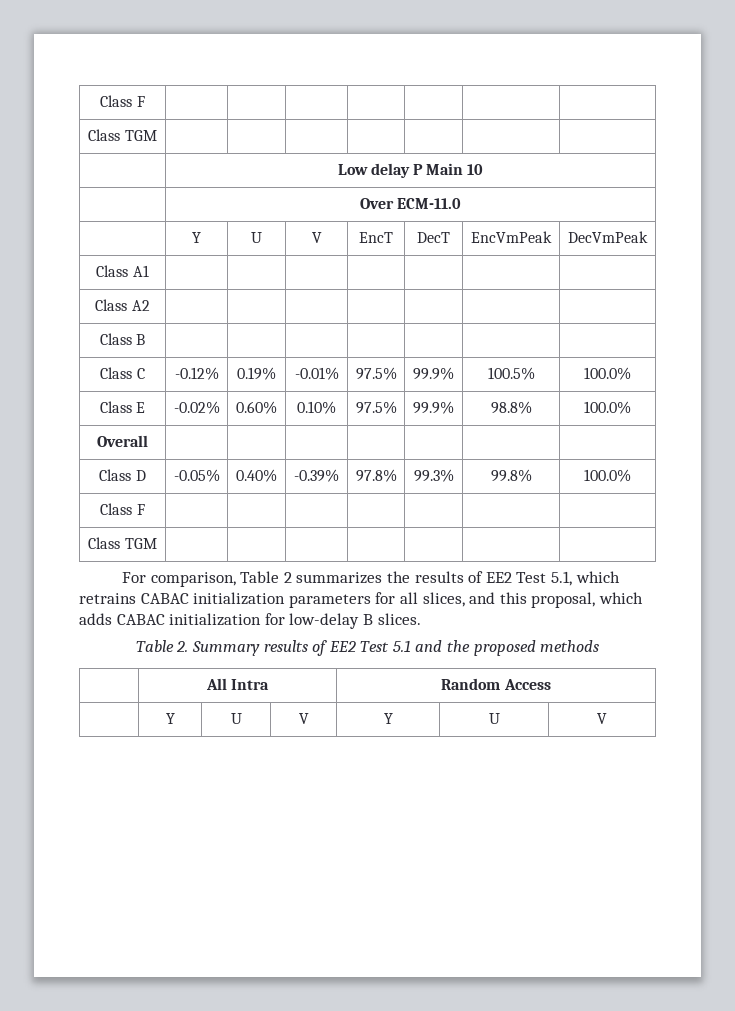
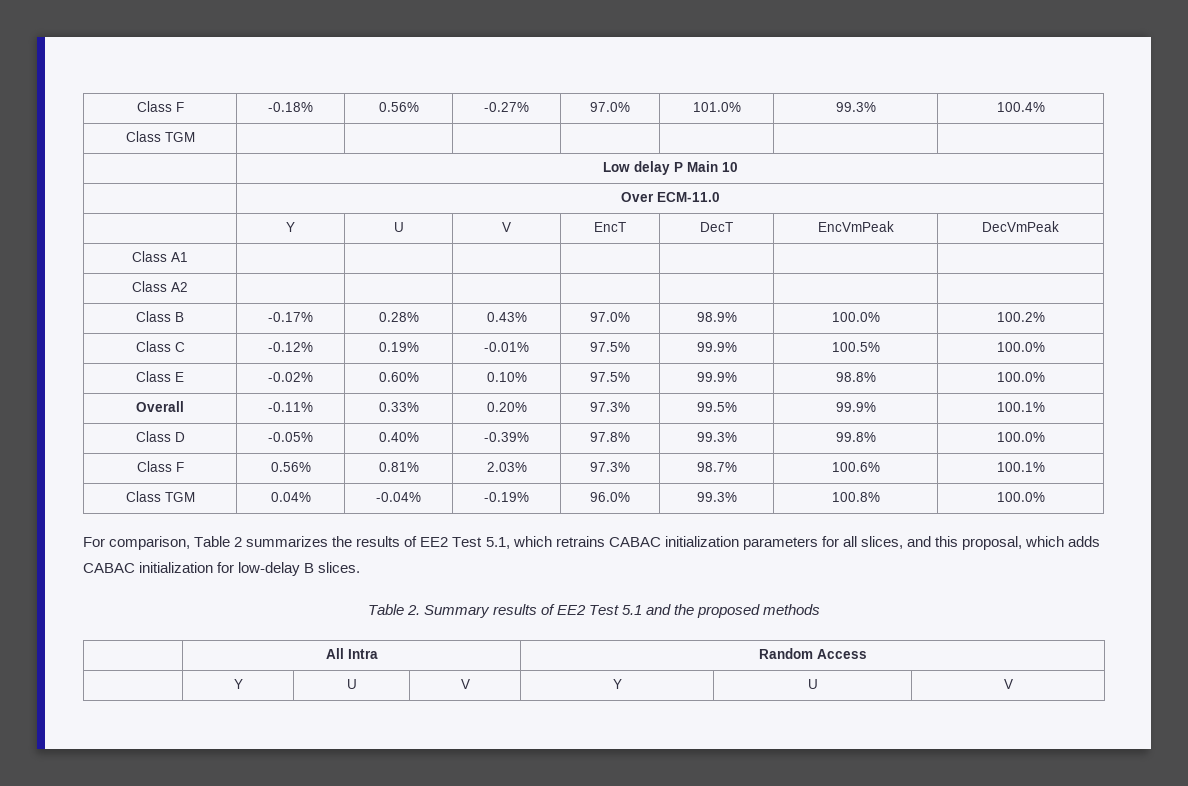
[100,95,145,107] Class F | | | | | | | -> [136,101,184,112] [268,102,313,112] [378,102,419,112] [484,102,529,112] [590,102,630,112] [692,102,741,112] [835,102,876,112] [996,102,1045,112] Class F | -0.18% | 0.56% | -0.27% | 97.0% | 101.0% | 99.3% | 100.4%
(146, 339) | | | | | | -> [268,312,313,322] [378,312,419,322] [486,312,527,322] [590,312,630,322] [696,312,737,322] [831,312,880,322] [996,312,1045,322] -0.17% | 0.28% | 0.43% | 97.0% | 98.9% | 100.0% | 100.2%
(148, 441) | | | | | | -> [268,402,313,412] [378,402,419,412] [486,402,527,412] [590,402,630,412] [696,402,737,412] [835,402,876,412] [996,402,1045,412] -0.11% | 0.33% | 0.20% | 97.3% | 99.5% | 99.9% | 100.1%
[88,537,157,549] | | | | | | // Class TGM | | | | | | | -> [270,462,311,472] [378,462,419,472] [486,462,527,472] [590,462,630,472] [696,462,737,472] [831,462,880,472] [996,462,1045,472] [125,491,195,502] [270,492,311,502] [376,492,421,502] [484,492,529,502] [590,492,630,502] [696,492,737,502] [831,492,880,502] [996,492,1045,502] 0.56% | 0.81% | 2.03% | 97.3% | 98.7% | 100.6% | 100.1% // Class TGM | 0.04% | -0.04% | -0.19% | 96.0% | 99.3% | 100.8% | 100.0%

